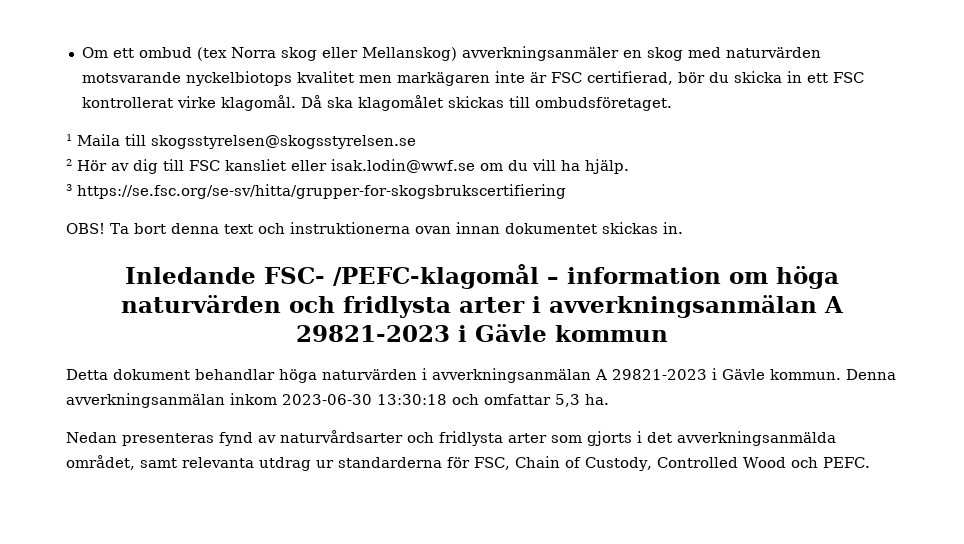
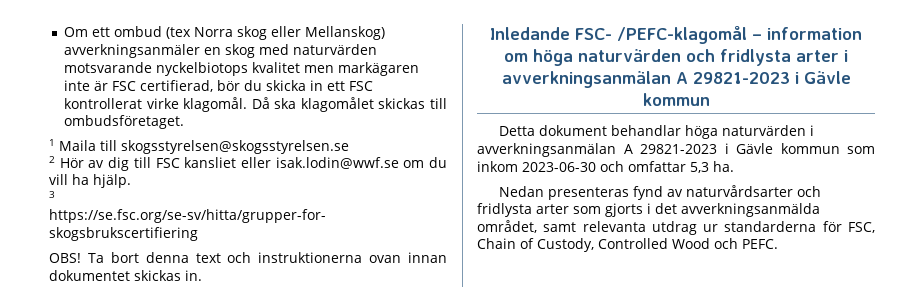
[770,369,896,380] [66,393,225,408] kommun. Denna avverkningsanmälan -> [780,143,875,154] kommun som
[377,394,447,405] 13:30:18 -> (596, 167) none

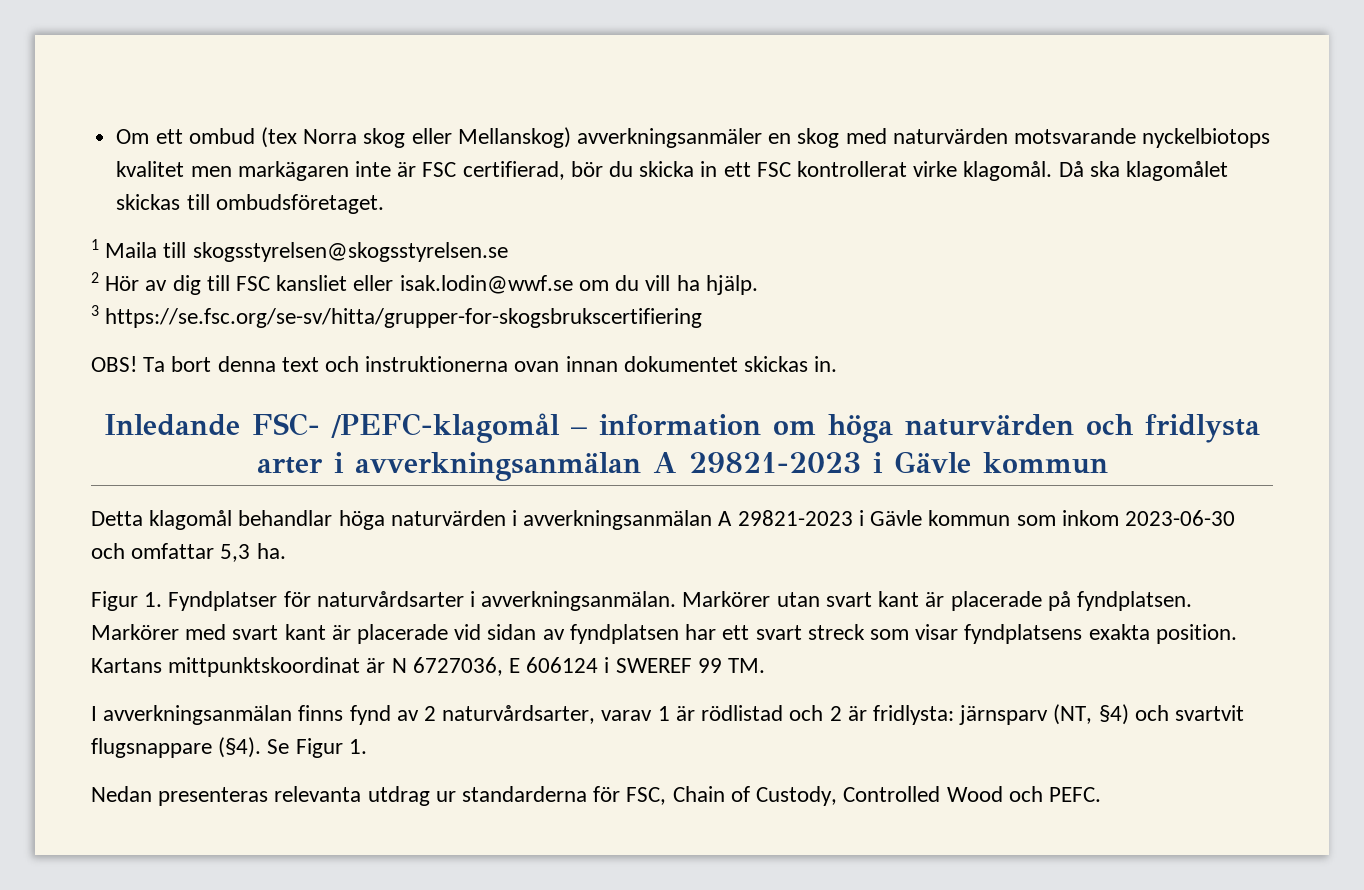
[539,125,608,136] dokument -> [149,510,233,530] klagomål
[499,185,822,200] [477,203,820,217] [477,220,577,233] Nedan presenteras fynd av naturvårdsarter och fridlysta arter som gjorts i det avverkningsanmälda området, samt -> [91,591,1192,611] [91,624,1237,644] [91,657,766,677] [91,704,1244,725] [91,737,367,758] [91,786,269,806] Figur 1. Fyndplatser för naturvårdsarter i avverkningsanmälan. Markörer utan svart kant är placerade på fyndplatsen. Markörer med svart kant är placerade vid sidan av fyndplatsen har ett svart streck som visar fyndplatsens exakta position. Kartans mittpunktskoordinat är N 6727036, E 606124 i SWEREF 99 TM. // I avverkningsanmälan finns fynd av 2 naturvårdsarter, varav 1 är rödlistad och 2 är fridlysta: järnsparv (NT, §4) och svartvit flugsnappare (§4). Se Figur 1. // Nedan presenteras

